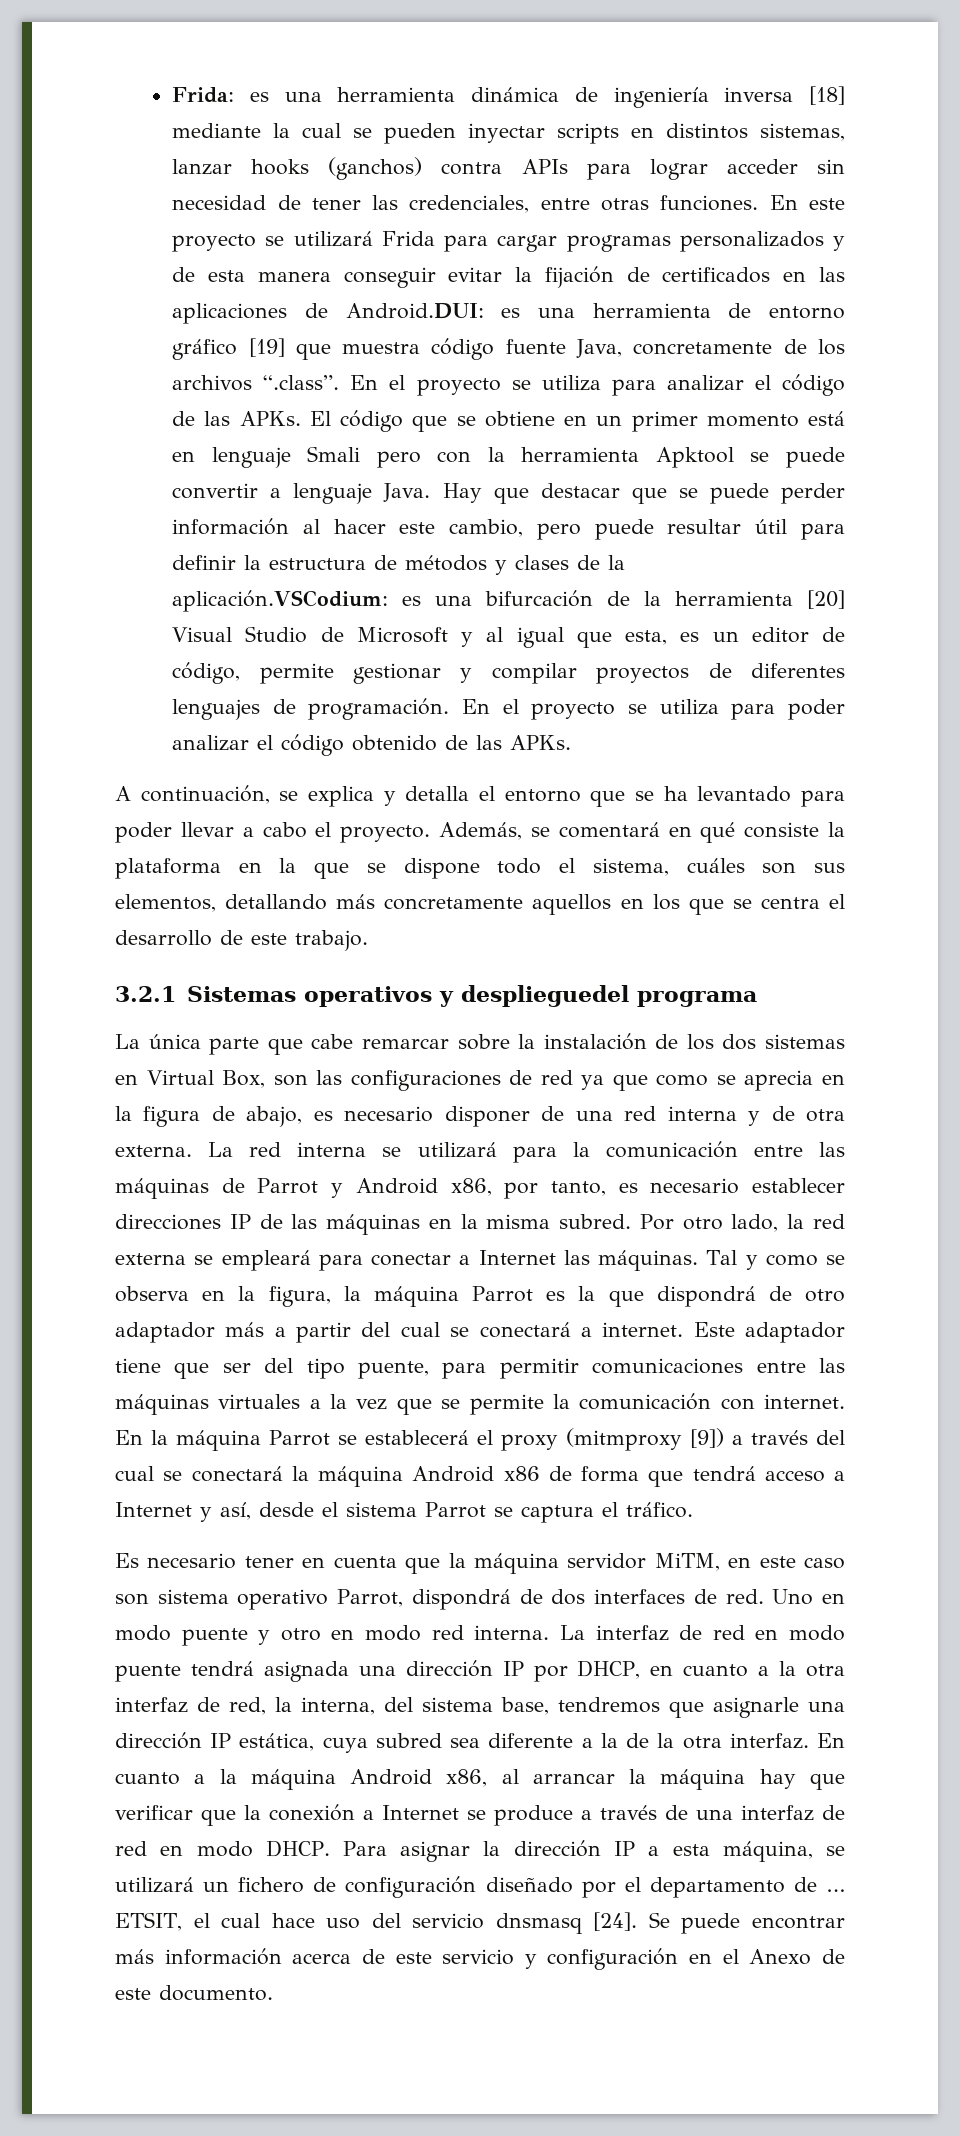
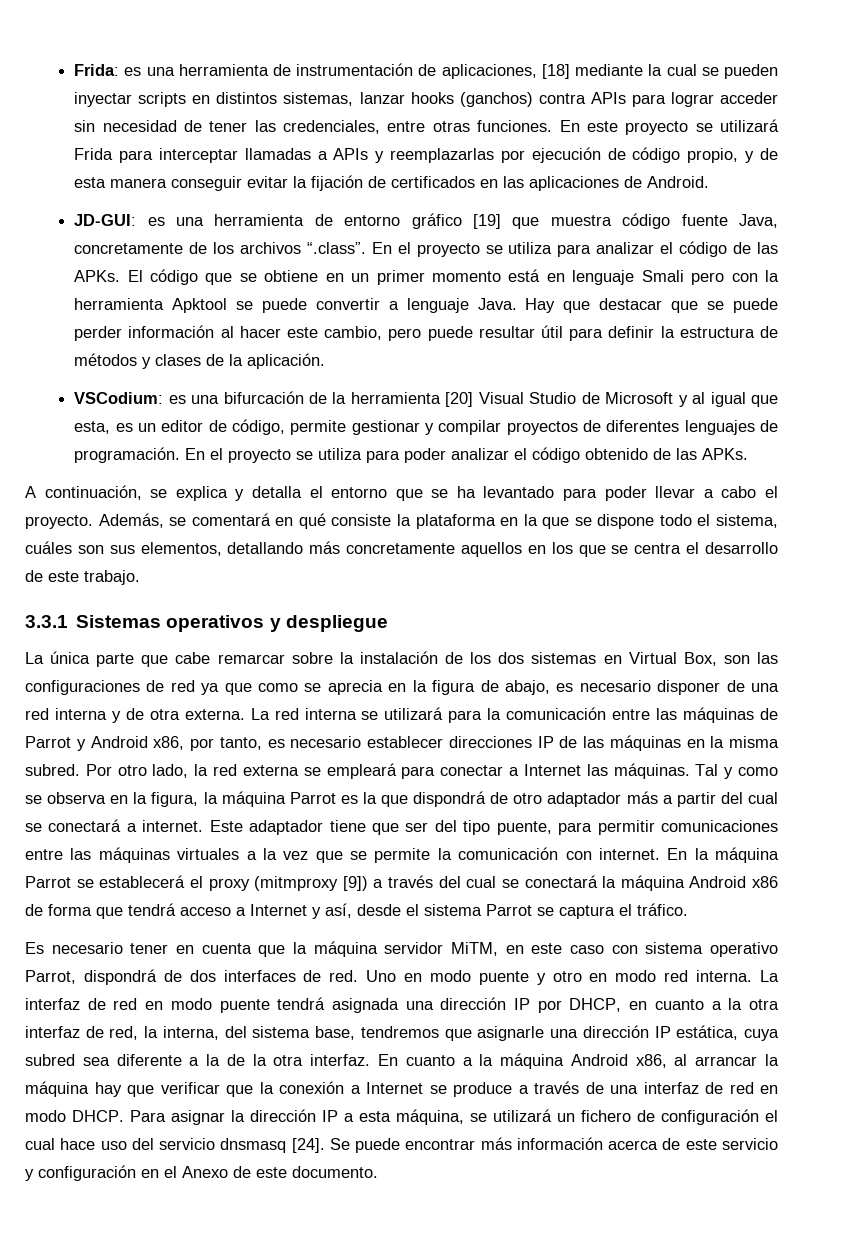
[471,87,794,108] dinámica de ingeniería inversa -> [273,63,537,79] de instrumentación de aplicaciones,
[497,231,824,252] cargar programas personalizados -> [158,147,739,163] interceptar llamadas a APIs y reemplazarlas por ejecución de código propio,
[345,303,484,319] Android.DUI: -> [647,176,710,188] [74,214,137,226] Android. // JD-GUI:
[172,590,389,612] aplicación.VSCodium: -> [247,353,326,369] [74,392,164,404] aplicación. // VSCodium:
[115,986,176,1002] 3.2.1 -> [25,615,68,628] 3.3.1
[460,985,757,1007] desplieguedel programa -> [285,615,388,632] despliegue
[115,1593,149,1605] son -> [611,945,638,954] con
[485,1877,846,1898] [115,1912,182,1931] diseñado por el departamento de … ETSIT, -> (759, 1117) none

